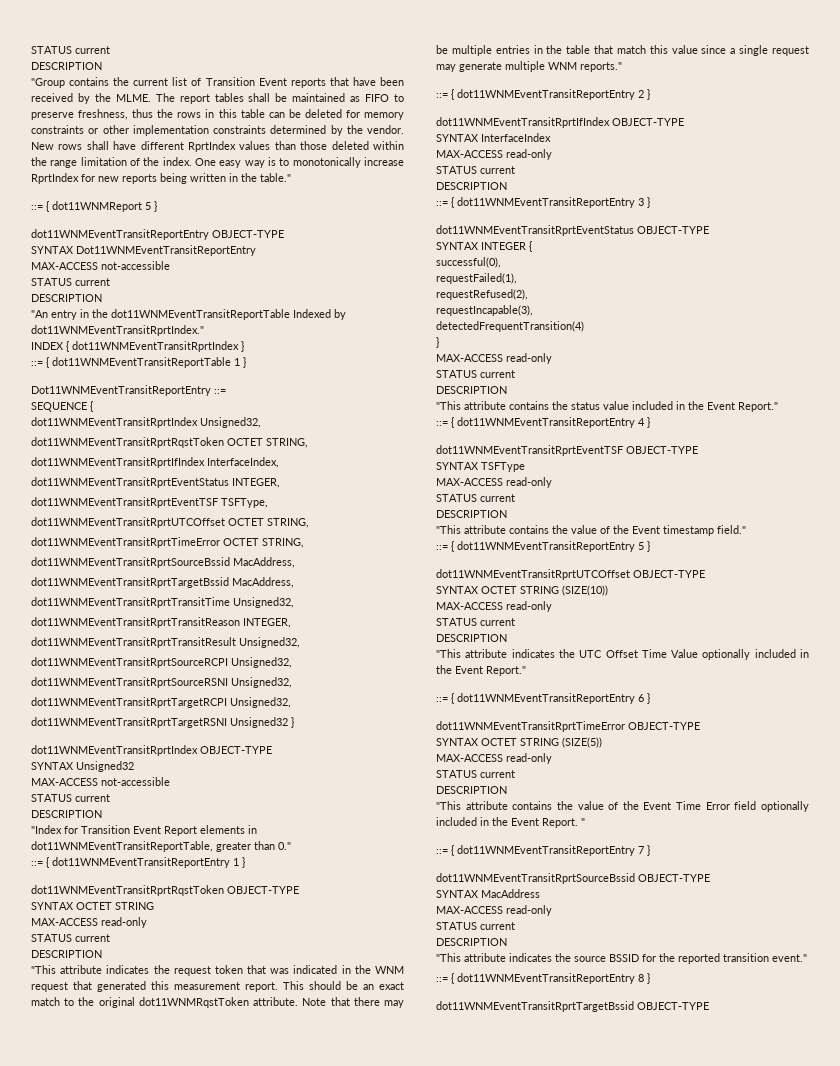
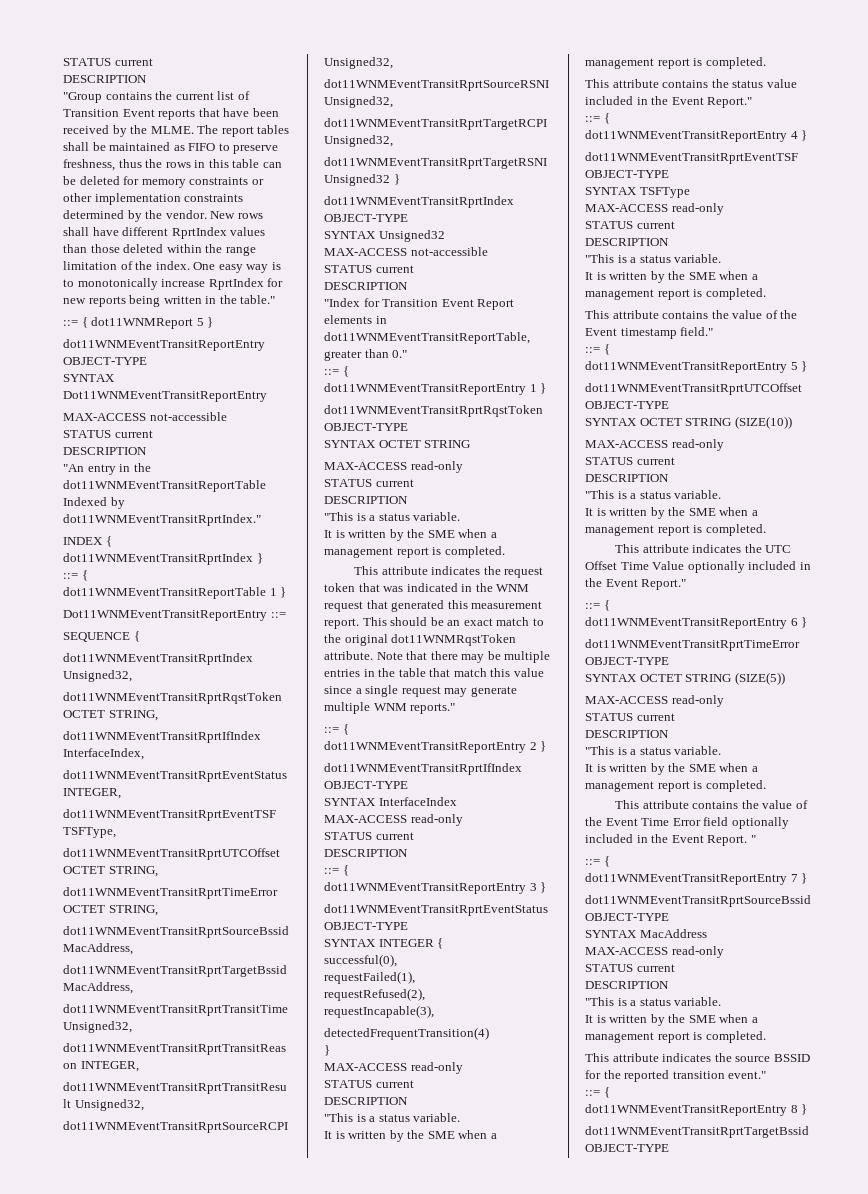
(56, 969) none -> [356,512,461,521] [324,529,497,541] [324,546,505,558] [354,566,379,575] is a status variable. // It is written by the SME when a management report is completed. // This
(461, 405) none -> [356,1113,461,1122] [324,1130,497,1142] [585,57,766,69] [585,79,609,88] is a status variable. // It is written by the SME when a management report is completed. // This
(461, 529) none -> [617,254,722,263] [585,271,758,283] [585,288,766,300] [585,310,609,319] is a status variable. // It is written by the SME when a management report is completed. // This
(461, 653) none -> [617,490,722,499] [585,507,758,519] [585,524,766,536] [615,544,640,553] is a status variable. // It is written by the SME when a management report is completed. // This
(461, 805) none -> [617,746,722,755] [585,763,758,775] [585,780,766,792] [615,800,640,809] is a status variable. // It is written by the SME when a management report is completed. // This
(461, 957) none -> [617,997,722,1006] [585,1014,758,1026] [585,1031,766,1043] [585,1053,609,1062] is a status variable. // It is written by the SME when a management report is completed. // This

